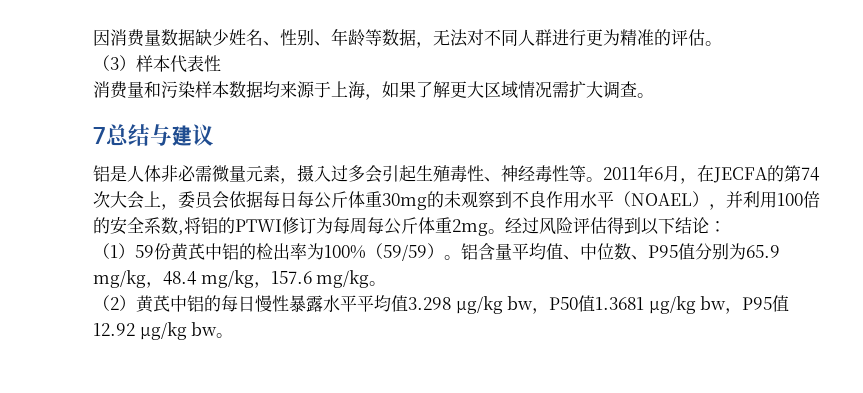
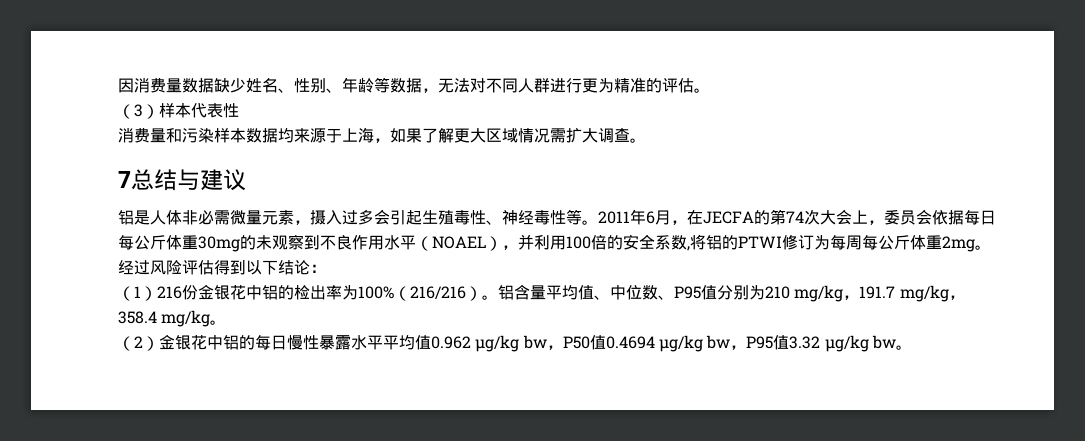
[135,243,205,261] 59份黄芪 -> [157,285,246,300] 216份金银花
[383,244,427,261] 59/59 -> [410,286,466,299] 216/216
[746,245,780,258] [93,270,312,288] 65.9 mg/kg，48.4 mg/kg，157.6 -> [765,285,965,302] [118,311,157,324] 210 mg/kg，191.7 mg/kg，358.4
[136,295,170,313] 黄芪 -> [159,335,207,350] 金银花
[408,297,451,310] 3.298 -> [431,336,471,349] 0.962
[595,297,645,310] 1.3681 -> [605,336,655,349] 0.4694
[93,323,135,336] 12.92 -> [789,336,821,349] 3.32

